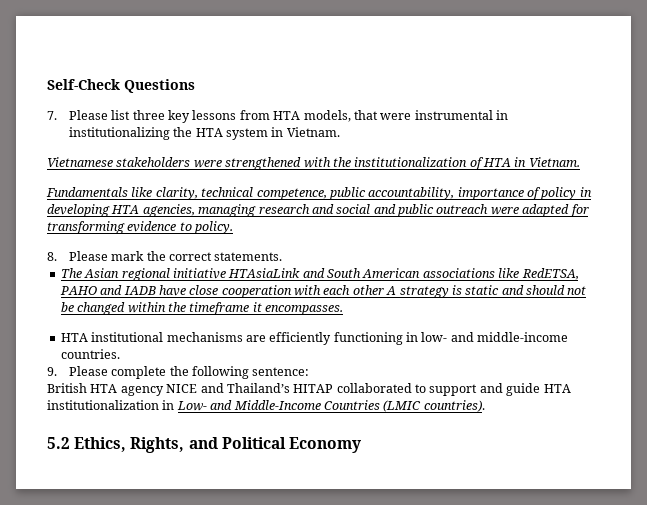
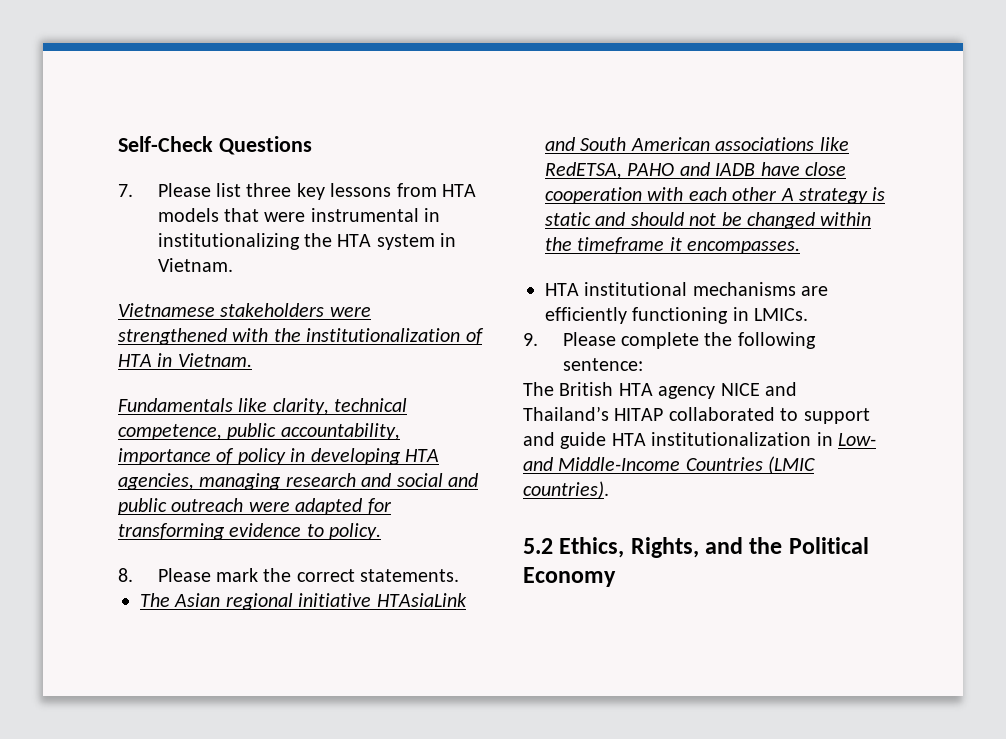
[303,110,351,122] models, -> [157,208,219,222] models
[421,332,569,342] [60,349,120,359] low- and middle-income countries. -> [754,308,809,321] LMICs.
(310, 371) none -> [523,382,554,396] The
(218, 443) none -> [749,537,783,554] the

